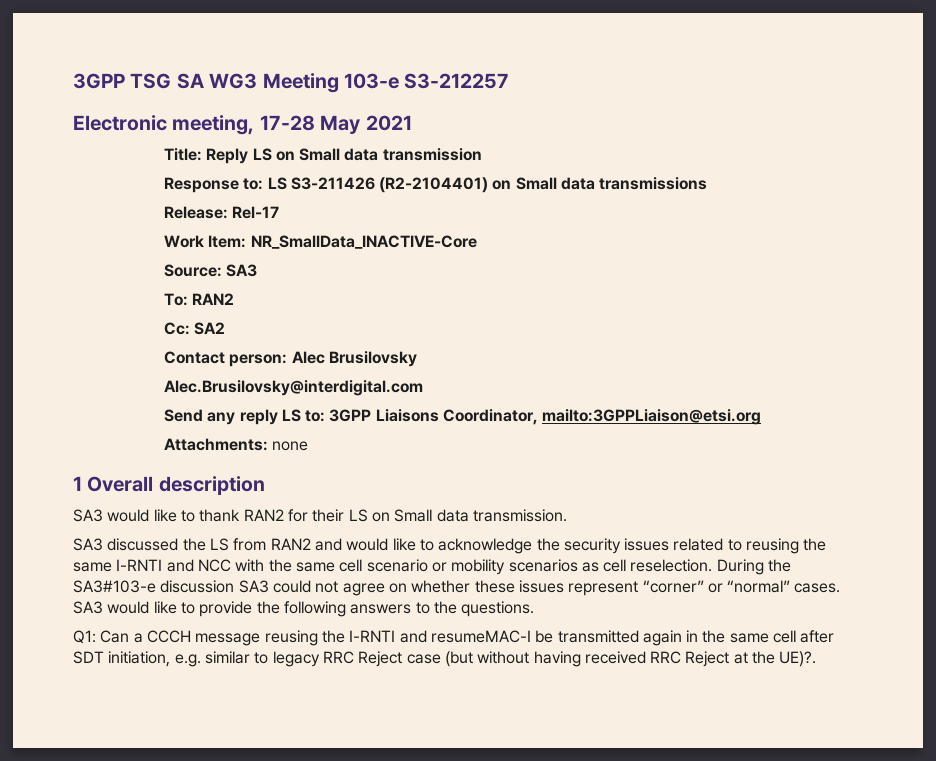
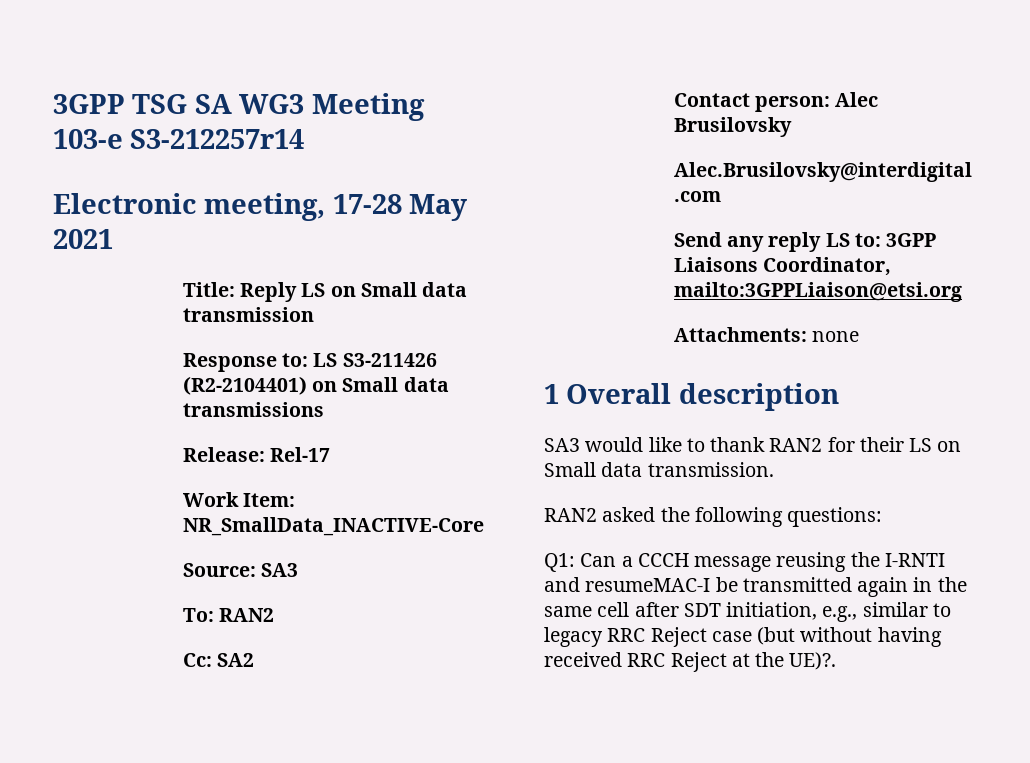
[404,73,510,89] S3-212257 -> [130,129,305,149] S3-212257r14
[73,538,827,554] [73,559,792,575] [73,580,841,596] [73,601,535,617] SA3 discussed the LS from RAN2 and would like to acknowledge the security issues related to reusing the same I-RNTI and NCC with the same cell scenario or mobility scenarios as cell reselection. During the SA3#103-e discussion SA3 could not agree on whether these issues represent “corner” or “normal” cases. SA3 would like to provide the following answers to the questions. -> [544,507,883,527] RAN2 asked the following questions:
[174,654,201,667] e.g. -> [822,606,858,622] e.g.,

